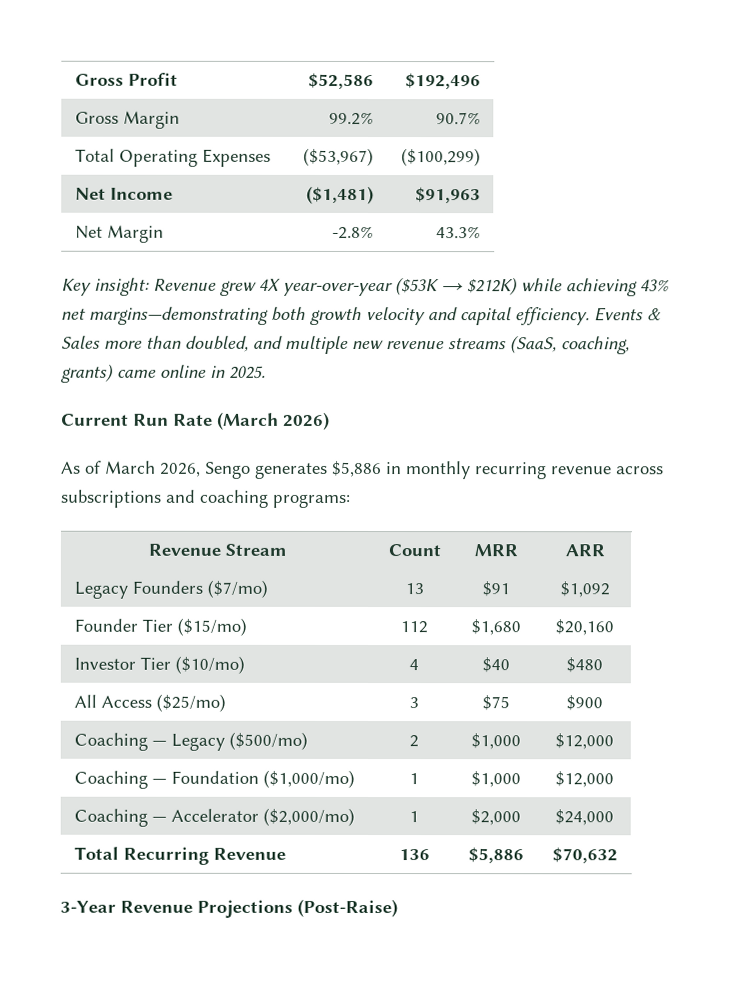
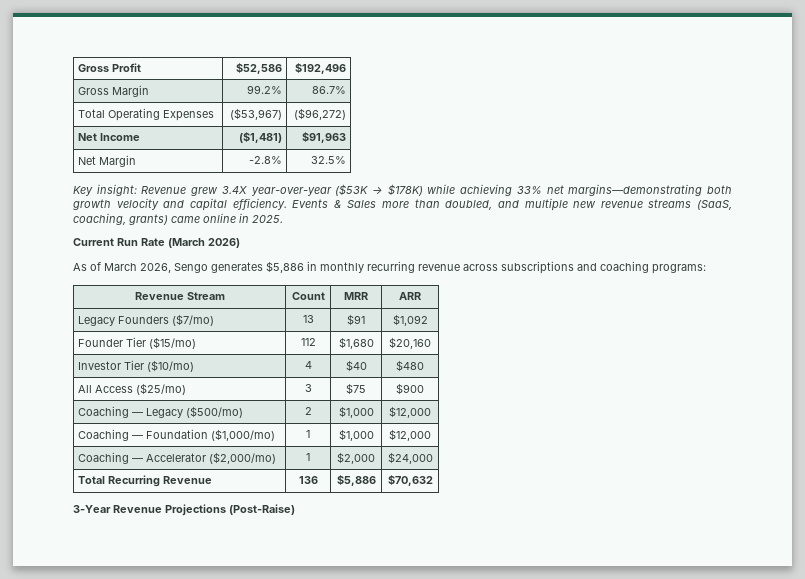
[436,112,482,125] 90.7% -> [311,86,346,94] 86.7%
[401,148,482,167] ($100,299) -> [293,108,346,120] ($96,272)
[436,226,482,239] 43.3% -> [310,156,346,164] 32.5%
[259,277,281,292] 4X -> [221,186,247,194] 3.4X
[467,277,518,296] $212K) -> [387,184,423,196] $178K)
[640,279,670,292] 43% -> [516,186,542,194] 33%

